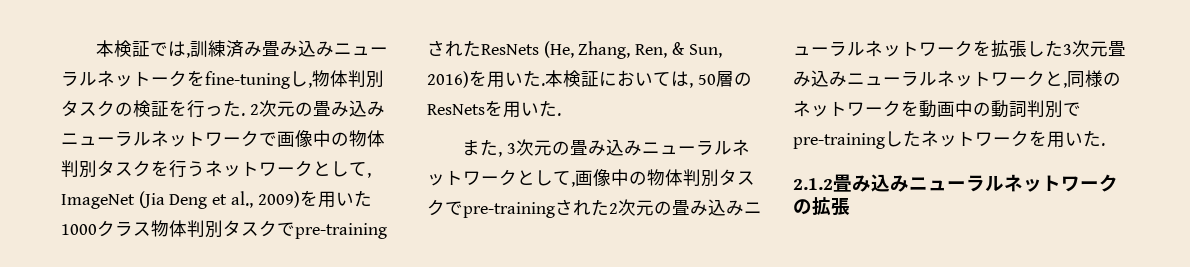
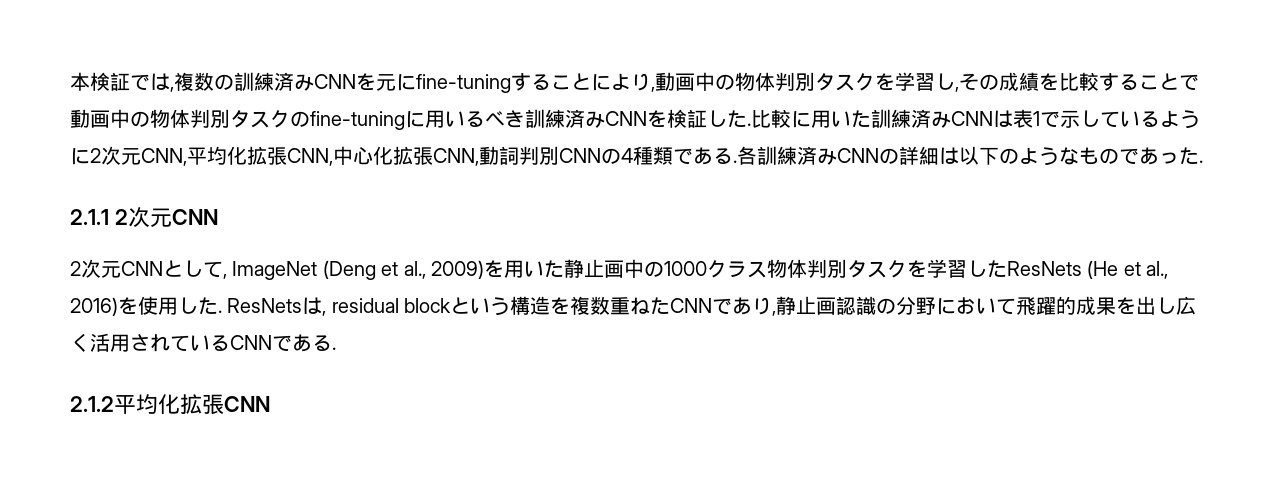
[189,40,388,57] [61,70,384,89] [61,100,385,118] [61,130,313,147] 訓練済み畳み込みニューラルネットークをfine-tuningし,物体判別タスクの検証を行った. 2次元の畳み込みニューラルネットワークで画像 -> [174,72,695,93] 複数の訓練済みCNNを元にfine-tuningすることにより,動画
[169,160,313,178] 行うネットワーク -> [895,72,1199,92] [70,109,1200,130] [70,146,1203,166] [70,207,218,227] [70,259,163,278] 学習し,その成績を比較することで動画中の物体判別タスクのfine-tuningに用いるべき訓練済みCNNを検証した.比較に用いた訓練済みCNNは表1で示しているように2次元CNN,平均化拡張CNN,中心化拡張CNN,動詞判別CNNの4種類である.各訓練済みCNNの詳細は以下のようなものであった. // 2.1.1 2次元CNN // 2次元CNN
[138,191,208,209] (Jia Deng -> [322,260,376,280] (Deng
(372, 198) none -> [564,259,664,278] 静止画中の
[277,222,387,239] [427,40,722,59] [427,70,752,88] [427,100,561,118] [461,139,750,157] [427,169,755,187] [427,199,762,218] [793,40,1126,58] [793,70,1121,88] [793,100,1081,118] [793,130,1105,149] [793,174,1118,192] [793,197,850,216] でpre-trainingされたResNets (He, Zhang, Ren, & Sun, 2016)を用いた.本検証においては, 50層のResNetsを用いた. // また, 3次元の畳み込みニューラルネットワークとして,画像中の物体判別タスクでpre-trainingされた2次元の畳み込みニューラルネットワークを拡張した3次元畳み込みニューラルネットワークと,同様のネットワークを動画中の動詞判別でpre-trainingしたネットワークを用いた. // 2.1.2畳み込みニューラルネットワークの拡張 -> [907,259,1169,279] [70,296,1197,316] [70,333,336,352] [70,394,270,415] を学習したResNets (He et al., 2016)を使用した. ResNetsは, residual blockという構造を複数重ねたCNNであり,静止画認識の分野において飛躍的成果を出し広く活用されているCNNである. // 2.1.2平均化拡張CNN

